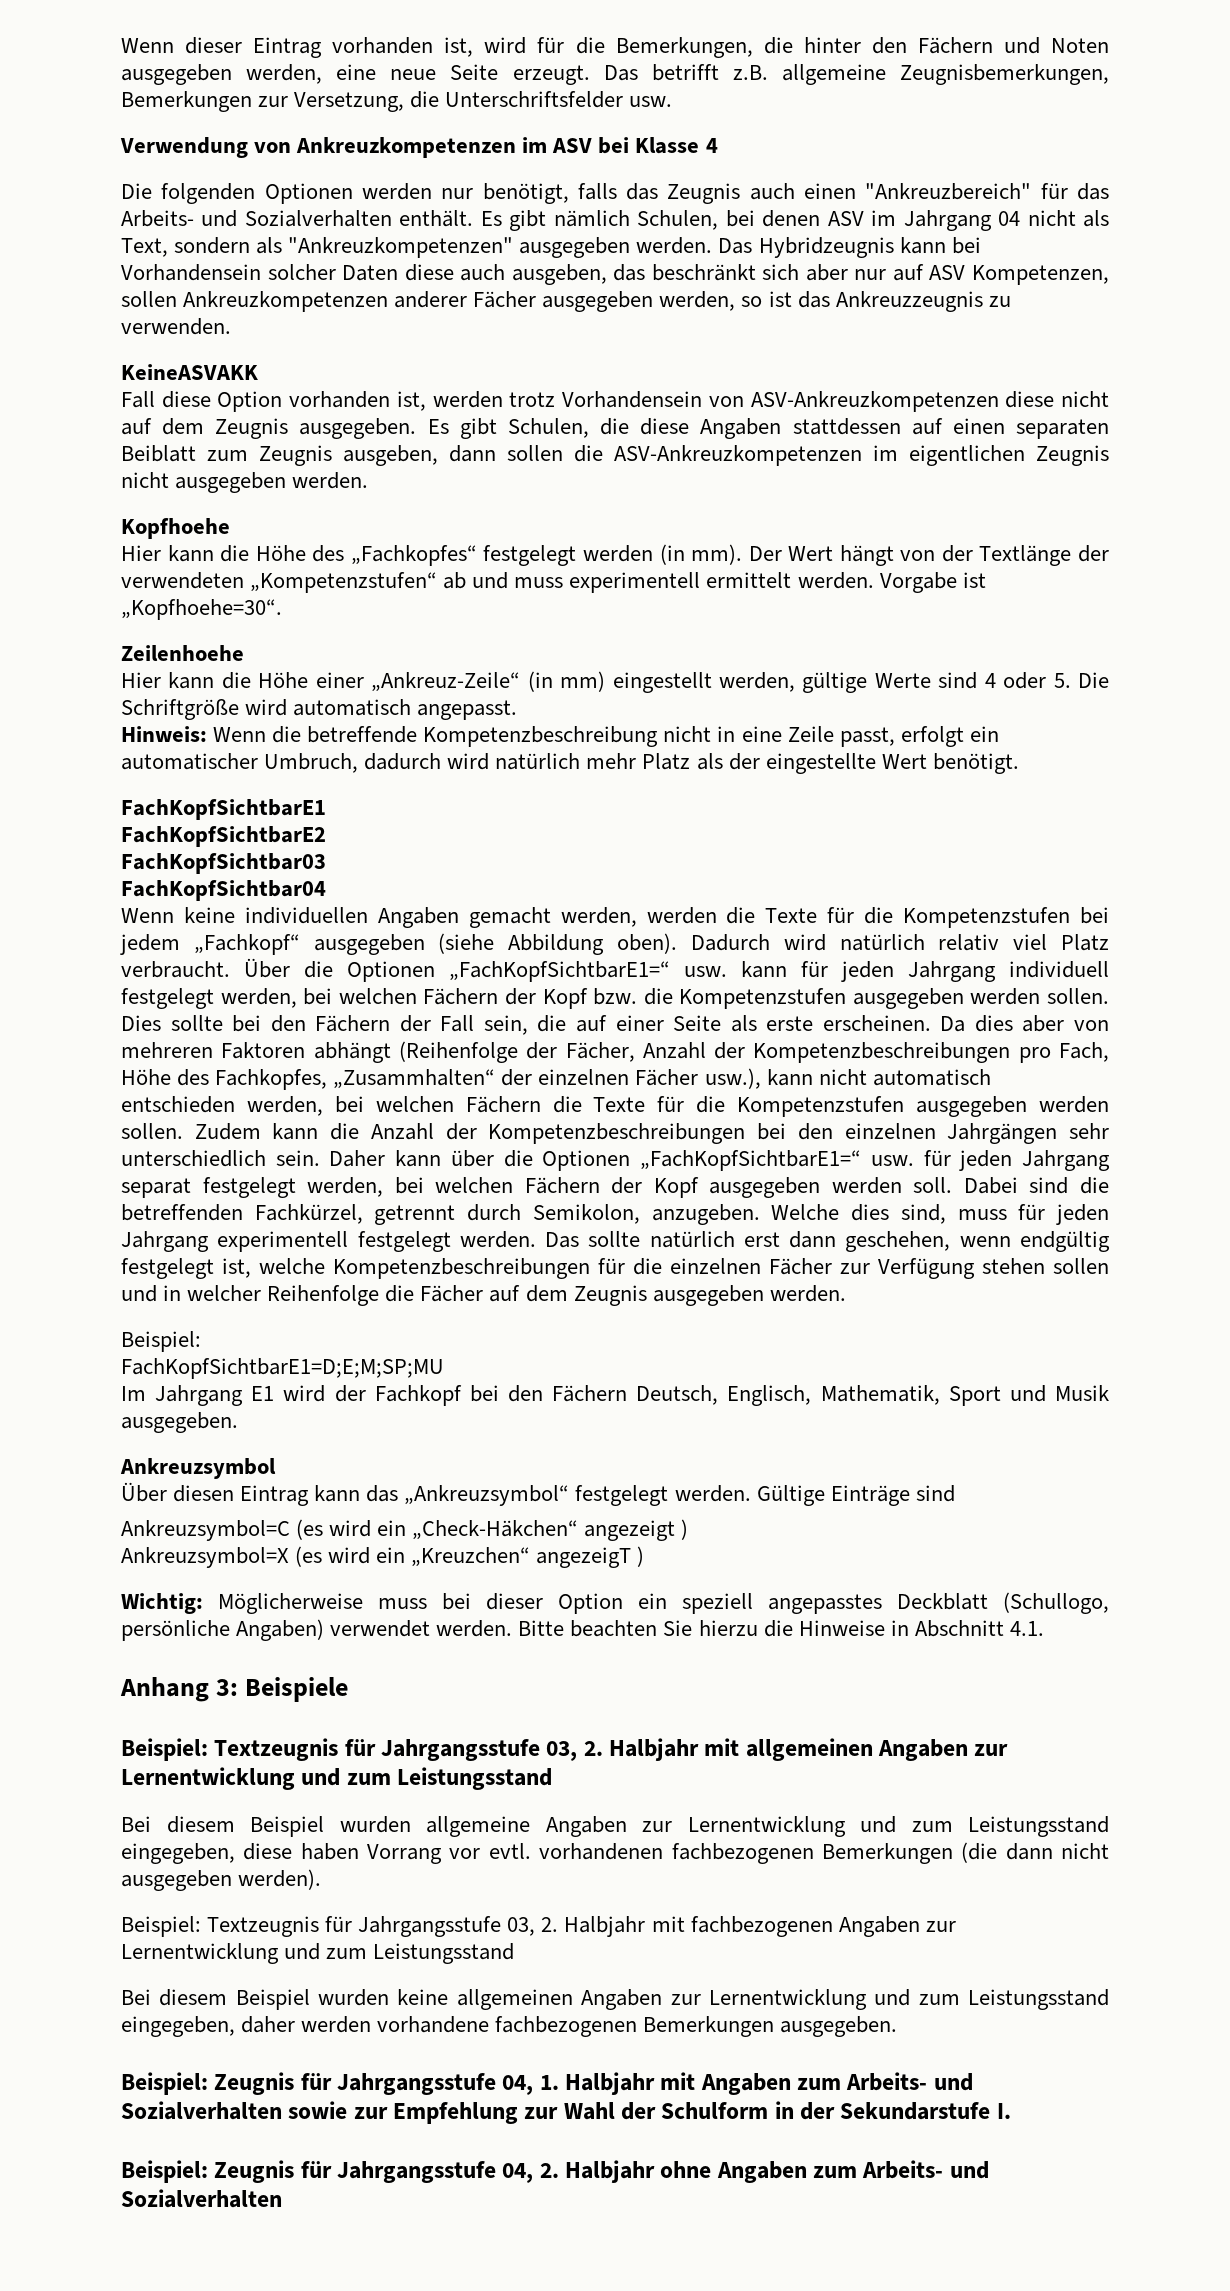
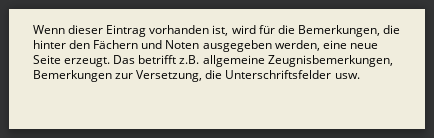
[120,137,718,158] [121,183,1109,204] [121,210,1109,231] [121,237,981,258] [121,264,1109,285] [121,291,1011,312] [121,318,231,335] [121,364,258,380] [121,391,1109,412] [121,418,1109,439] [121,445,1109,466] [121,472,369,493] [121,518,230,539] [121,544,1109,566] [121,572,986,593] [121,599,282,620] [121,645,244,661] [121,671,1109,693] [121,699,518,720] [121,726,999,747] [121,753,1019,774] [121,799,326,820] [121,826,326,847] [121,853,326,874] [121,880,326,901] [121,907,1109,928] [120,933,1109,955] [121,958,1109,982] [121,988,1109,1009] [121,1015,1109,1035] [121,1041,1109,1063] [121,1068,991,1090] [121,1096,1109,1117] [121,1123,1109,1144] [121,1150,1110,1171] [121,1177,1109,1198] [121,1204,1110,1225] [121,1231,1110,1252] [121,1258,1109,1279] [121,1285,846,1306] [121,1331,201,1352] [121,1358,444,1379] [121,1385,1109,1406] [121,1412,238,1433] [120,1458,276,1479] [121,1482,955,1506] [121,1519,689,1541] [121,1546,645,1568] [121,1592,1109,1614] [121,1619,1044,1641] [120,1677,349,1702] [121,1738,1009,1761] [121,1767,553,1790] [121,1816,1109,1837] [121,1842,1109,1864] [121,1869,322,1891] [121,1916,956,1937] [121,1943,515,1964] [121,1989,1109,2010] [121,2016,898,2037] [121,2072,973,2095] [121,2101,1011,2124] [121,2160,989,2183] [121,2189,282,2208] // Verwendung von Ankreuzkompetenzen im ASV bei Klasse 4 // Die folgenden Optionen werden nur benötigt, falls das Zeugnis auch einen "Ankreuzbereich" für das Arbeits- und Sozialverhalten enthält. Es gibt nämlich Schulen, bei denen ASV im Jahrgang 04 nicht als Text, sondern als "Ankreuzkompetenzen" ausgegeben werden. Das Hybridzeugnis kann bei Vorhandensein solcher Daten diese auch ausgeben, das beschränkt sich aber nur auf ASV Kompetenzen, sollen Ankreuzkompetenzen anderer Fächer ausgegeben werden, so ist das Ankreuzzeugnis zu verwenden. // KeineASVAKK // Fall diese Option vorhanden ist, werden trotz Vorhandensein von ASV-Ankreuzkompetenzen diese nicht auf dem Zeugnis ausgegeben. Es gibt Schulen, die diese Angaben stattdessen auf einen separaten Beiblatt zum Zeugnis ausgeben, dann sollen die ASV-Ankreuzkompetenzen im eigentlichen Zeugnis nicht ausgegeben werden. // Kopfhoehe // Hier kann die Höhe des „Fachkopfes“ festgelegt werden (in mm). Der Wert hängt von der Textlänge der verwendeten „Kompetenzstufen“ ab und muss experimentell ermittelt werden. Vorgabe ist „Kopfhoehe=30“. // Zeilenhoehe // Hier kann die Höhe einer „Ankreuz-Zeile“ (in mm) eingestellt werden, gültige Werte sind 4 oder 5. Die Schriftgröße wird automatisch angepasst. // Hinweis: Wenn die betreffende Kompetenzbeschreibung nicht in eine Zeile passt, erfolgt ein automatischer Umbruch, dadurch wird natürlich mehr Platz als der eingestellte Wert benötigt. // FachKopfSichtbarE1 // FachKopfSichtbarE2 // FachKopfSichtbar03 // FachKopfSichtbar04 // Wenn keine individuellen Angaben gemacht werden, werden die Texte für die Kompetenzstufen bei jedem „Fachkopf“ ausgegeben (siehe Abbildung oben). Dadurch wird natürlich relativ viel Platz verbraucht. Über die Optionen „FachKopfSichtbarE1=“ usw. kann für jeden Jahrgang individuell festgelegt werden, bei welchen Fächern der Kopf bzw. die Kompetenzstufen ausgegeben werden sollen. Dies sollte bei den Fächern der Fall sein, die auf einer Seite als erste erscheinen. Da dies aber von mehreren Faktoren abhängt (Reihenfolge der Fächer, Anzahl der Kompetenzbeschreibungen pro Fach, Höhe des Fachkopfes, „Zusammhalten“ der einzelnen Fächer usw.), kann nicht automatisch entschieden werden, bei welchen Fächern die Texte für die Kompetenzstufen ausgegeben werden sollen. Zudem kann die Anzahl der Kompetenzbeschreibungen bei den einzelnen Jahrgängen sehr unterschiedlich sein. Daher kann über die Optionen „FachKopfSichtbarE1=“ usw. für jeden Jahrgang separat festgelegt werden, bei welchen Fächern der Kopf ausgegeben werden soll. Dabei sind die betreffenden Fachkürzel, getrennt durch Semikolon, anzugeben. Welche dies sind, muss für jeden Jahrgang experimentell festgelegt werden. Das sollte natürlich erst dann geschehen, wenn endgültig festgelegt ist, welche Kompetenzbeschreibungen für die einzelnen Fächer zur Verfügung stehen sollen und in welcher Reihenfolge die Fächer auf dem Zeugnis ausgegeben werden. // Beispiel: // FachKopfSichtbarE1=D;E;M;SP;MU // Im Jahrgang E1 wird der Fachkopf bei den Fächern Deutsch, Englisch, Mathematik, Sport und Musik ausgegeben. // Ankreuzsymbol // Über diesen Eintrag kann das „Ankreuzsymbol“ festgelegt werden. Gültige Einträge sind // Ankreuzsymbol=C (es wird ein „Check-Häkchen“ angezeigt ) // Ankreuzsymbol=X (es wird ein „Kreuzchen“ angezeigT ) // Wichtig: Möglicherweise muss bei dieser Option ein speziell angepasstes Deckblatt (Schullogo, persönliche Angaben) verwendet werden. Bitte beachten Sie hierzu die Hinweise in Abschnitt 4.1. // Anhang 3: Beispiele // Beispiel: Textzeugnis für Jahrgangsstufe 03, 2. Halbjahr mit allgemeinen Angaben zur Lernentwicklung und zum Leistungsstand // Bei diesem Beispiel wurden allgemeine Angaben zur Lernentwicklung und zum Leistungsstand eingegeben, diese haben Vorrang vor evtl. vorhandenen fachbezogenen Bemerkungen (die dann nicht ausgegeben werden). // Beispiel: Textzeugnis für Jahrgangsstufe 03, 2. Halbjahr mit fachbezogenen Angaben zur Lernentwicklung und zum Leistungsstand // Bei diesem Beispiel wurden keine allgemeinen Angaben zur Lernentwicklung und zum Leistungsstand eingegeben, daher werden vorhandene fachbezogenen Bemerkungen ausgegeben. // Beispiel: Zeugnis für Jahrgangsstufe 04, 1. Halbjahr mit Angaben zum Arbeits- und Sozialverhalten sowie zur Empfehlung zur Wahl der Schulform in der Sekundarstufe I. // Beispiel: Zeugnis für Jahrgangsstufe 04, 2. Halbjahr ohne Angaben zum Arbeits- und Sozialverhalten -> (360, 76) none

